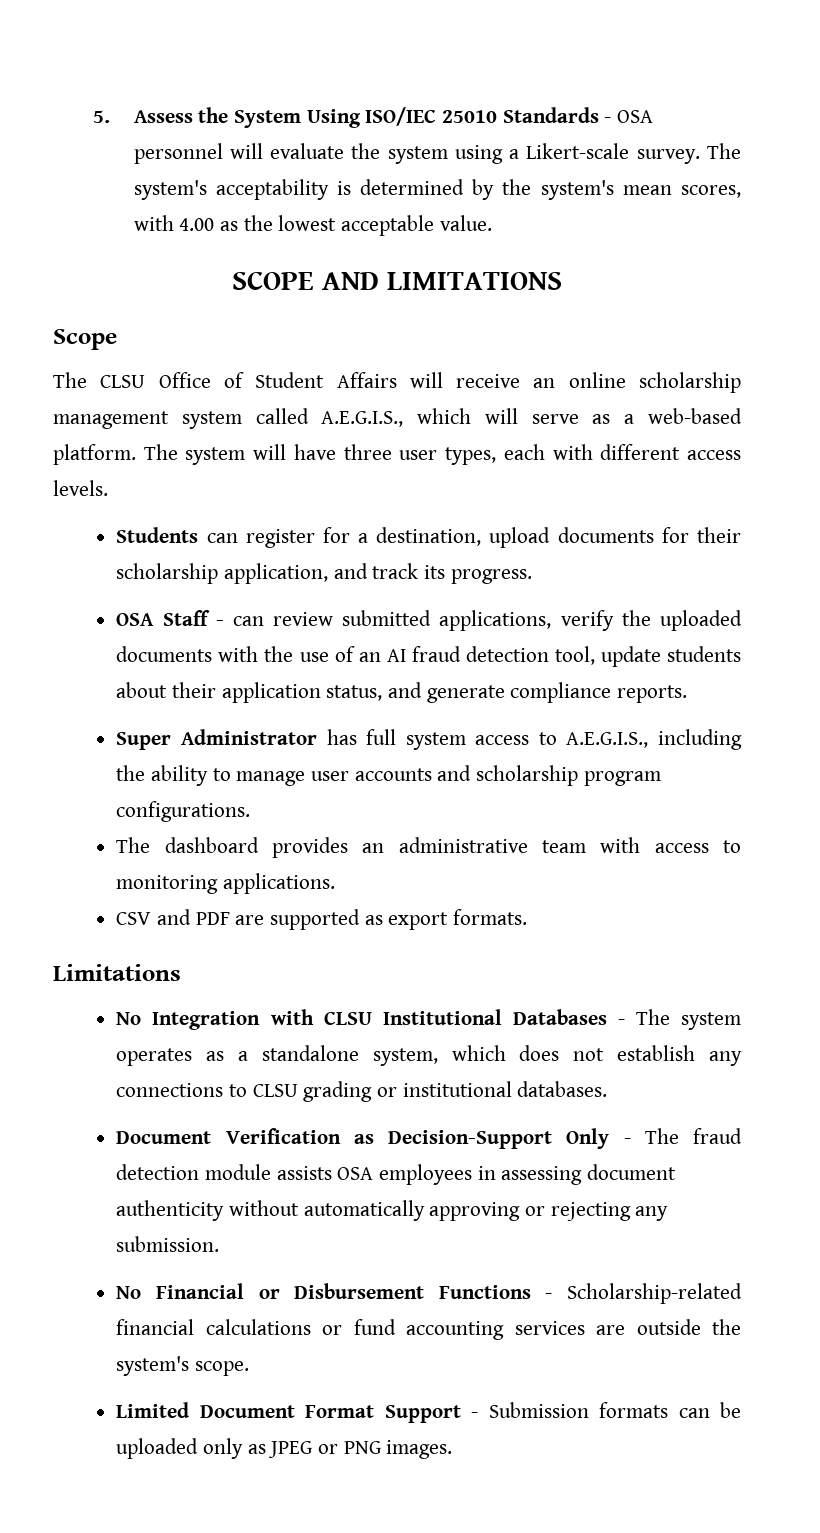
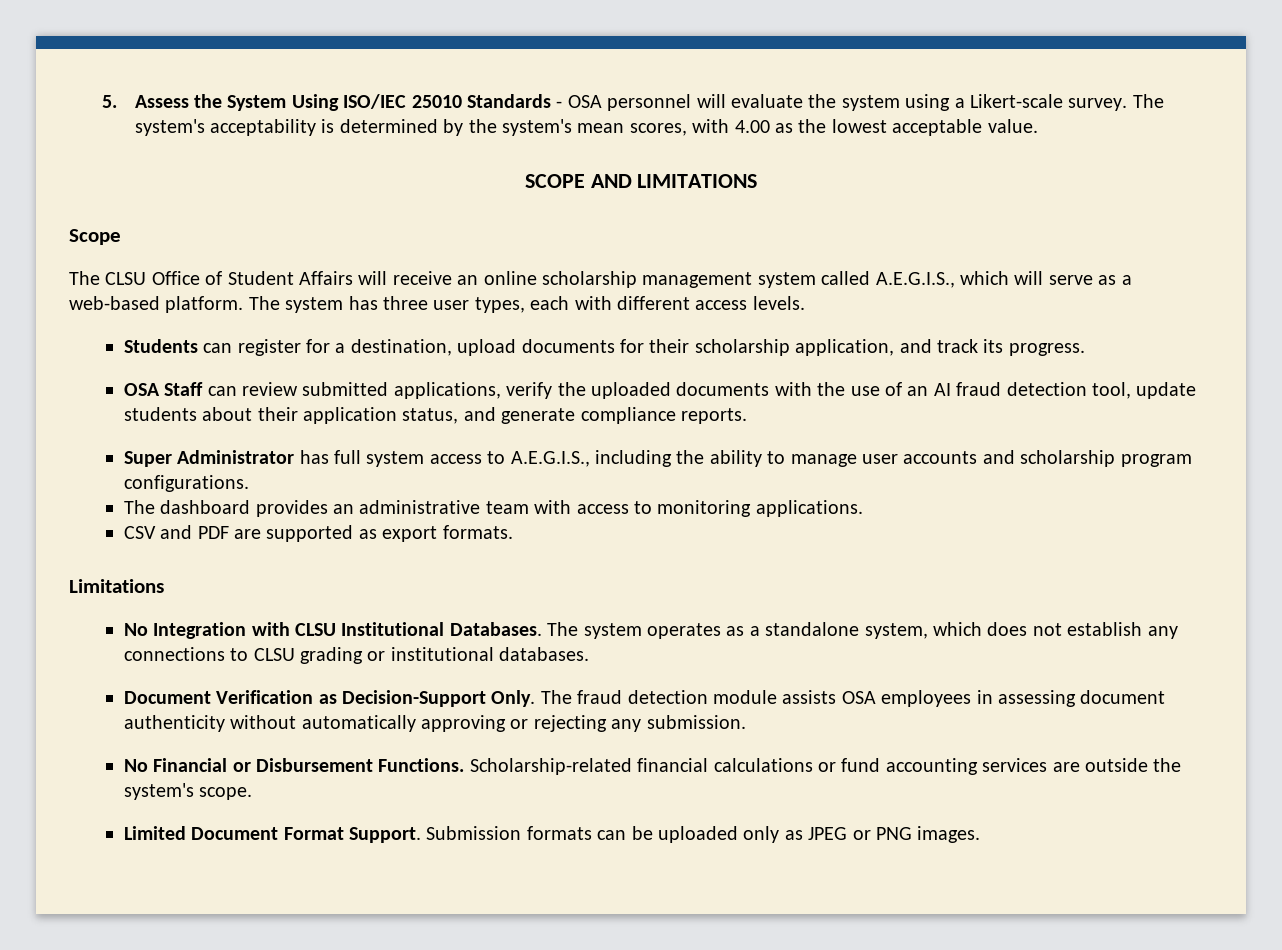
[253,444,336,460] will have -> [348,296,378,310] has
[215,620,224,626] - -> (204, 389) none
[512,1009,625,1025] Databases - -> [449,622,542,636] Databases.
[566,1128,631,1149] Only - -> [491,690,536,707] Only.
[438,1285,553,1299] Functions - -> [378,758,465,772] Functions.
[384,1405,479,1423] Support - -> [348,827,421,843] Support.

